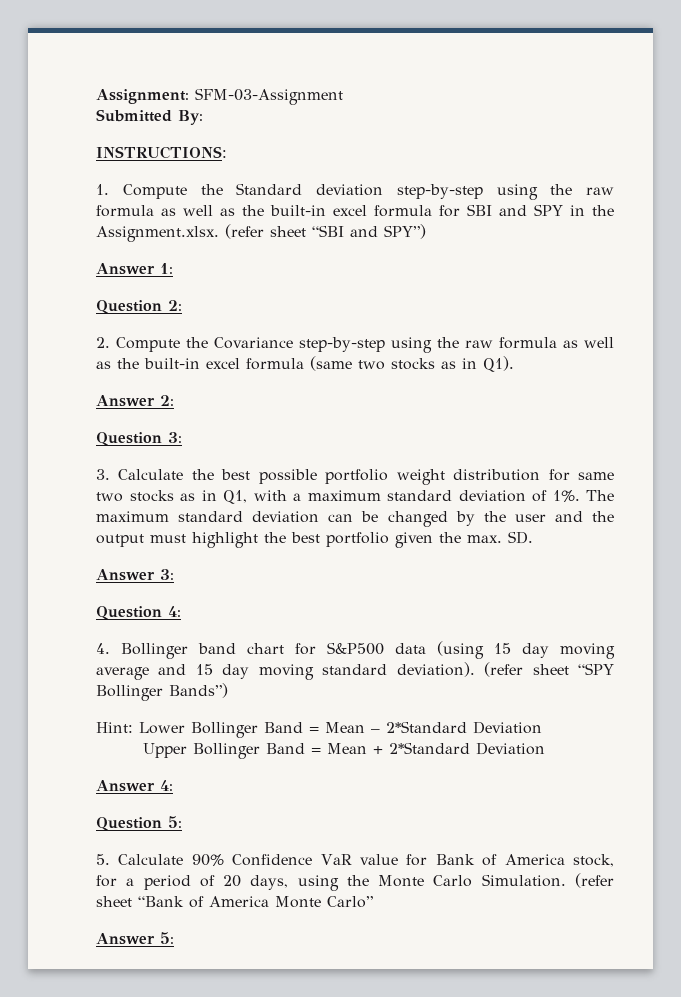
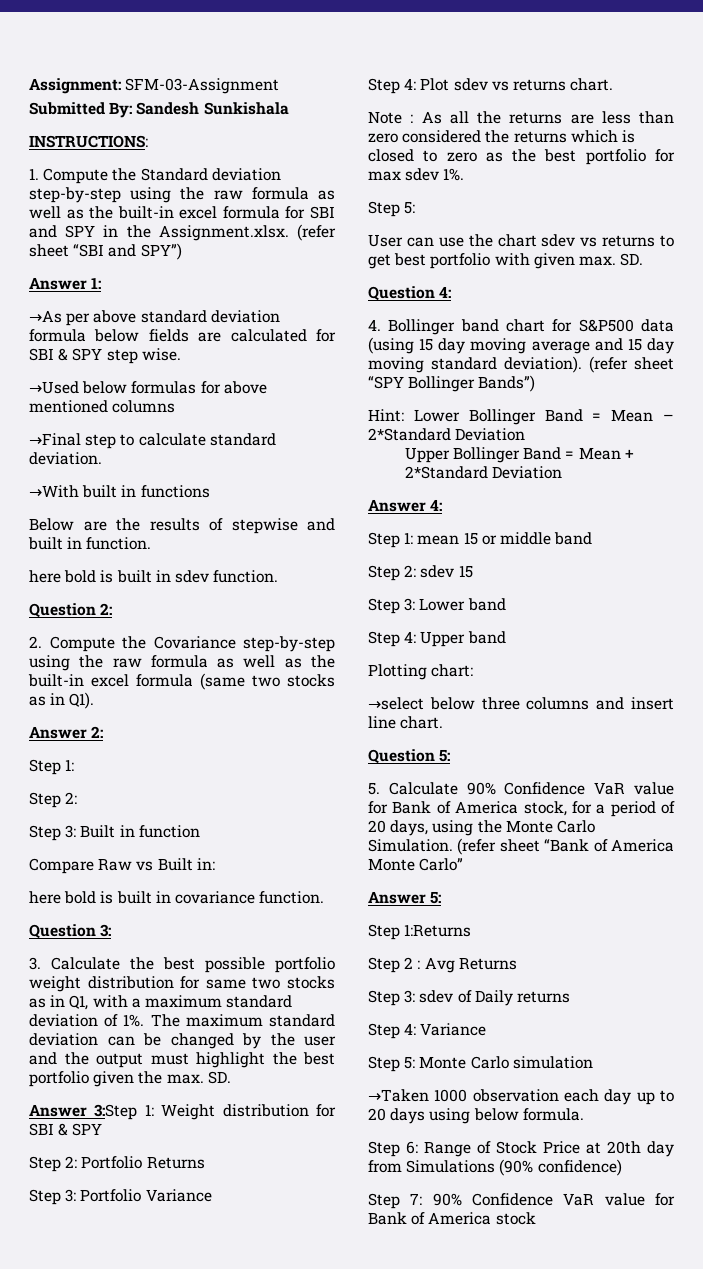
(203, 117) none -> [136,102,289,115] Sandesh Sunkishala
(173, 268) none -> [29,310,280,326] [29,329,336,342] [29,348,181,364] [29,381,267,394] [29,400,176,413] [29,433,276,449] [29,452,102,465] [29,485,210,498] [29,518,335,534] [28,537,152,550] [29,570,279,583] // →As per above standard deviation formula below fields are calculated for SBI & SPY step wise. // →Used below formulas for above mentioned columns // →Final step to calculate standard deviation. // →With built in functions // Below are the results of stepwise and built in function. // here bold is built in sdev function.
(174, 400) none -> [29,759,75,775] [29,792,78,808] [29,825,200,841] [29,858,215,874] [29,891,325,904] // Step 1: // Step 2: // Step 3: Built in function // Compare Raw vs Built in: // here bold is built in covariance function.
[160,569,174,580] 3: -> [94,1104,336,1120] [29,1123,103,1136] [29,1156,205,1172] [29,1189,212,1205] [368,78,614,94] [368,111,674,124] [368,130,635,143] [368,149,675,165] [368,168,465,181] [368,201,416,217] [368,234,674,247] [368,253,644,269] 3:Step 1: Weight distribution for SBI & SPY // Step 2: Portfolio Returns // Step 3: Portfolio Variance // Step 4: Plot sdev vs returns chart. // Note : As all the returns are less than zero considered the returns which is closed to zero as the best portfolio for max sdev 1%. // Step 5: // User can use the chart sdev vs returns to get best portfolio with given max. SD.
(173, 785) none -> [368,532,593,548] [368,565,473,581] [368,598,506,614] [368,631,506,647] [368,664,474,680] [368,697,674,710] [368,716,444,729] // Step 1: mean 15 or middle band // Step 2: sdev 15 // Step 3: Lower band // Step 4: Upper band // Plotting chart: // →select below three columns and insert line chart.
(174, 938) none -> [368,924,472,940] [368,957,517,973] [368,990,570,1006] [368,1023,487,1039] [368,1056,593,1072] [368,1089,674,1105] [368,1108,584,1124] [368,1141,674,1157] [368,1159,622,1176] [368,1193,675,1209] [368,1212,536,1225] // Step 1:Returns // Step 2 : Avg Returns // Step 3: sdev of Daily returns // Step 4: Variance // Step 5: Monte Carlo simulation // →Taken 1000 observation each day up to 20 days using below formula. // Step 6: Range of Stock Price at 20th day from Simulations (90% confidence) // Step 7: 90% Confidence VaR value for Bank of America stock

